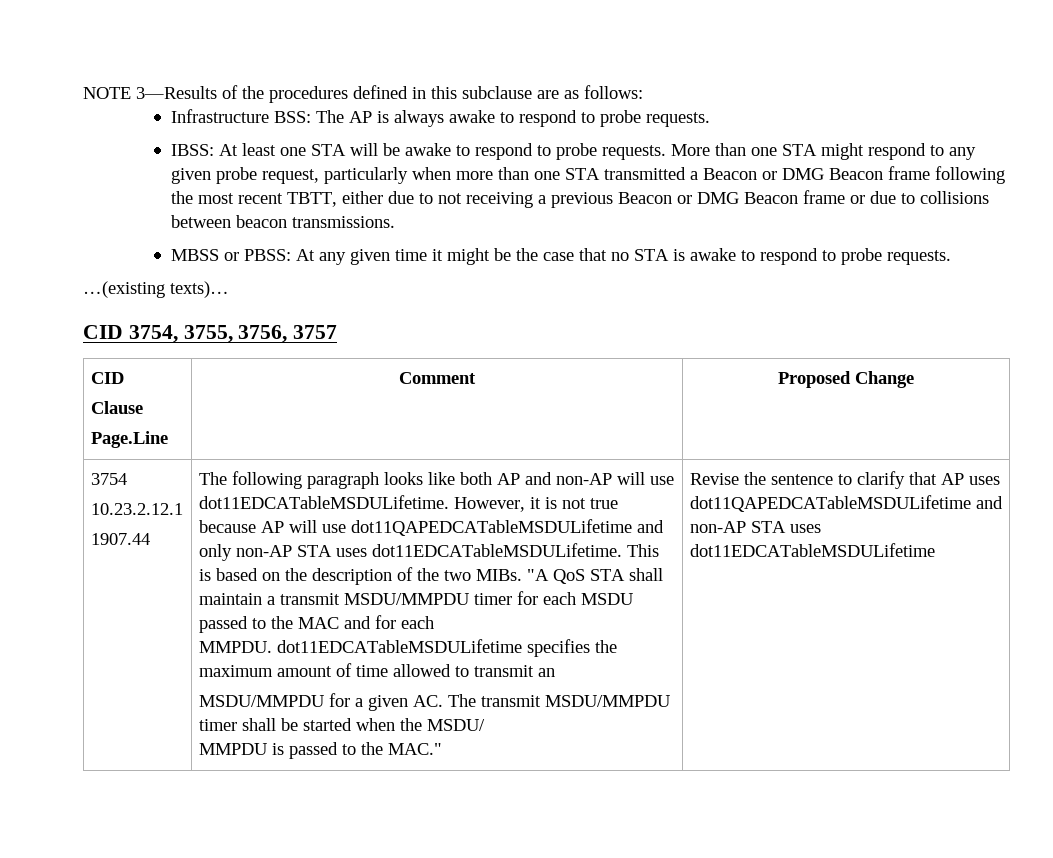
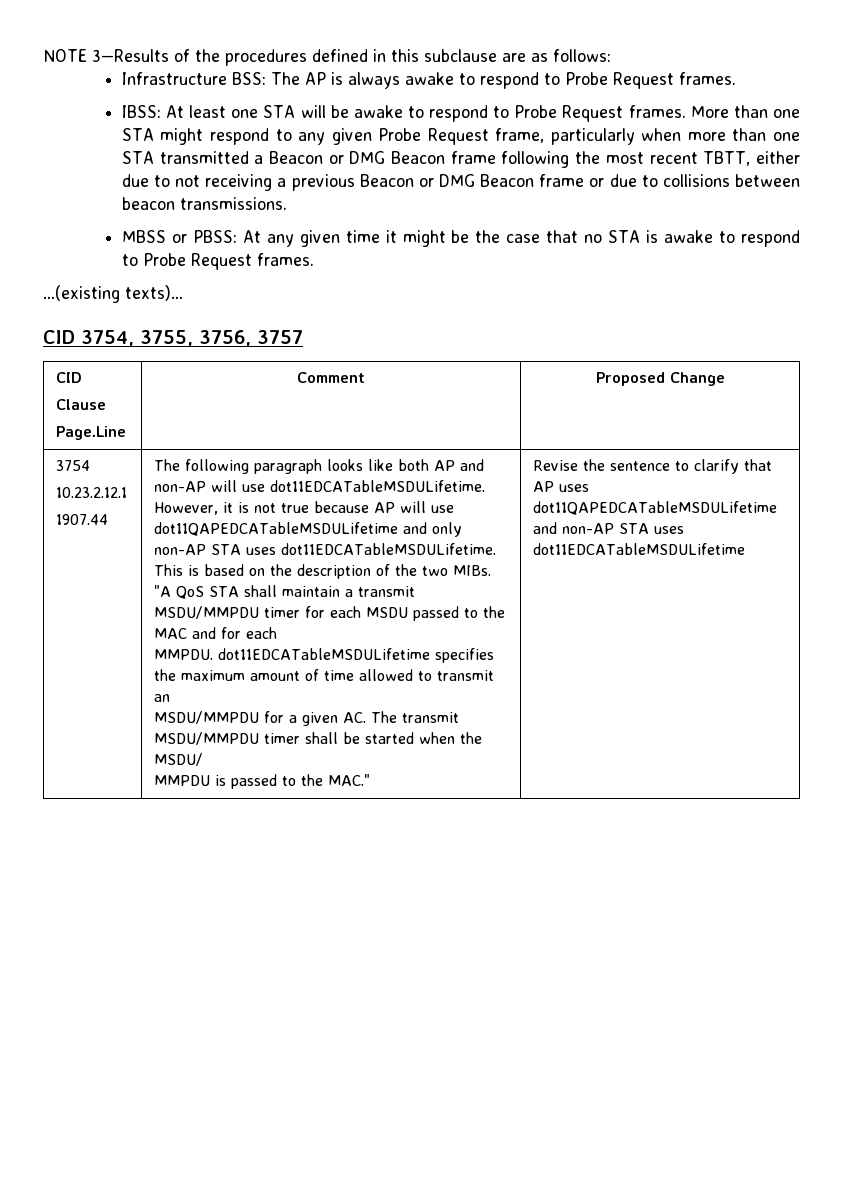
[599,110,710,127] probe requests. -> [564,72,736,89] Probe Request frames.
[555,143,666,160] probe requests. -> [514,105,686,122] Probe Request frames.
[215,167,319,184] probe request, -> [378,128,545,145] Probe Request frame,
[840,248,951,265] probe requests. -> [142,253,314,270] Probe Request frames.

